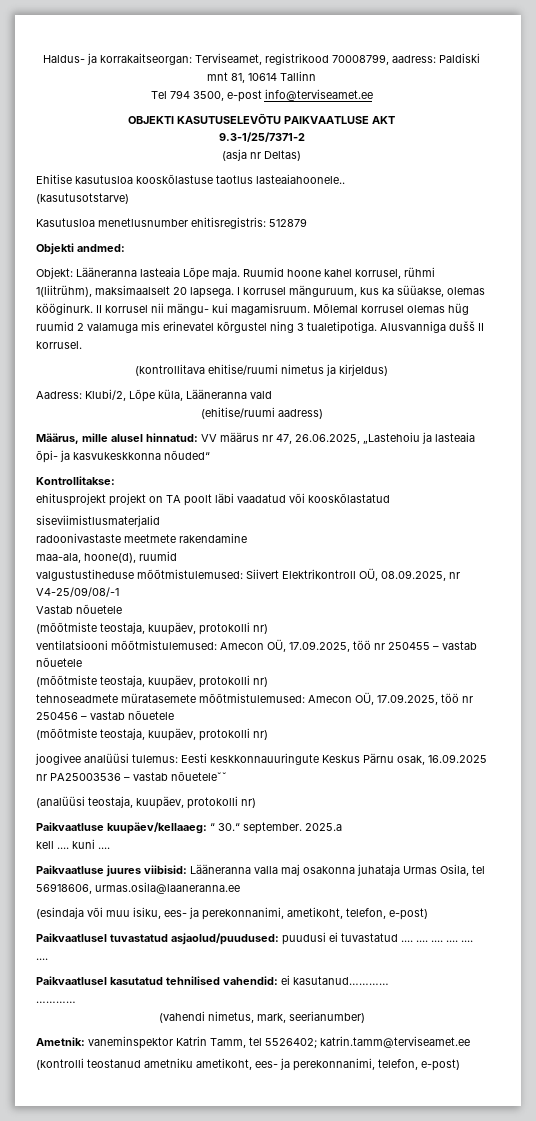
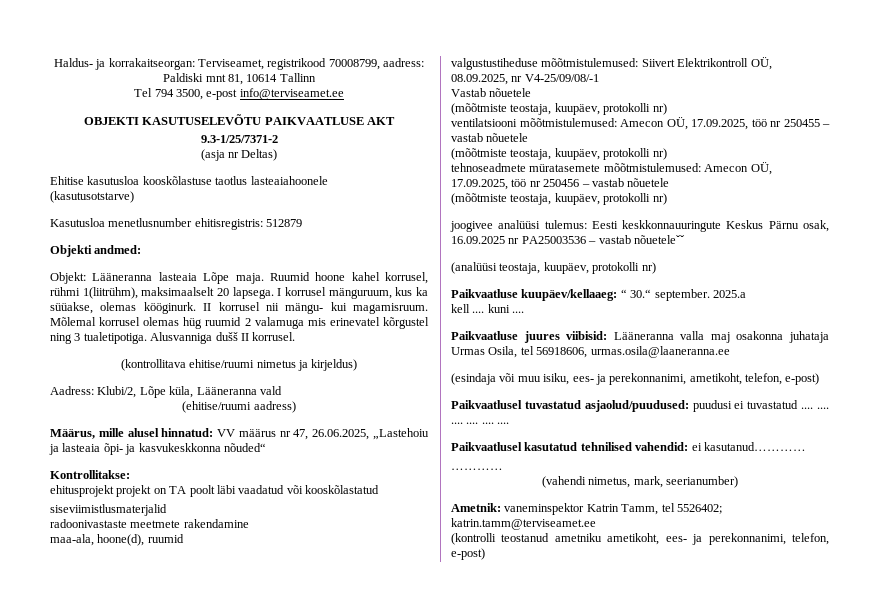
[256,174,345,184] lasteaiahoonele.. -> [250,176,328,185] lasteaiahoonele

